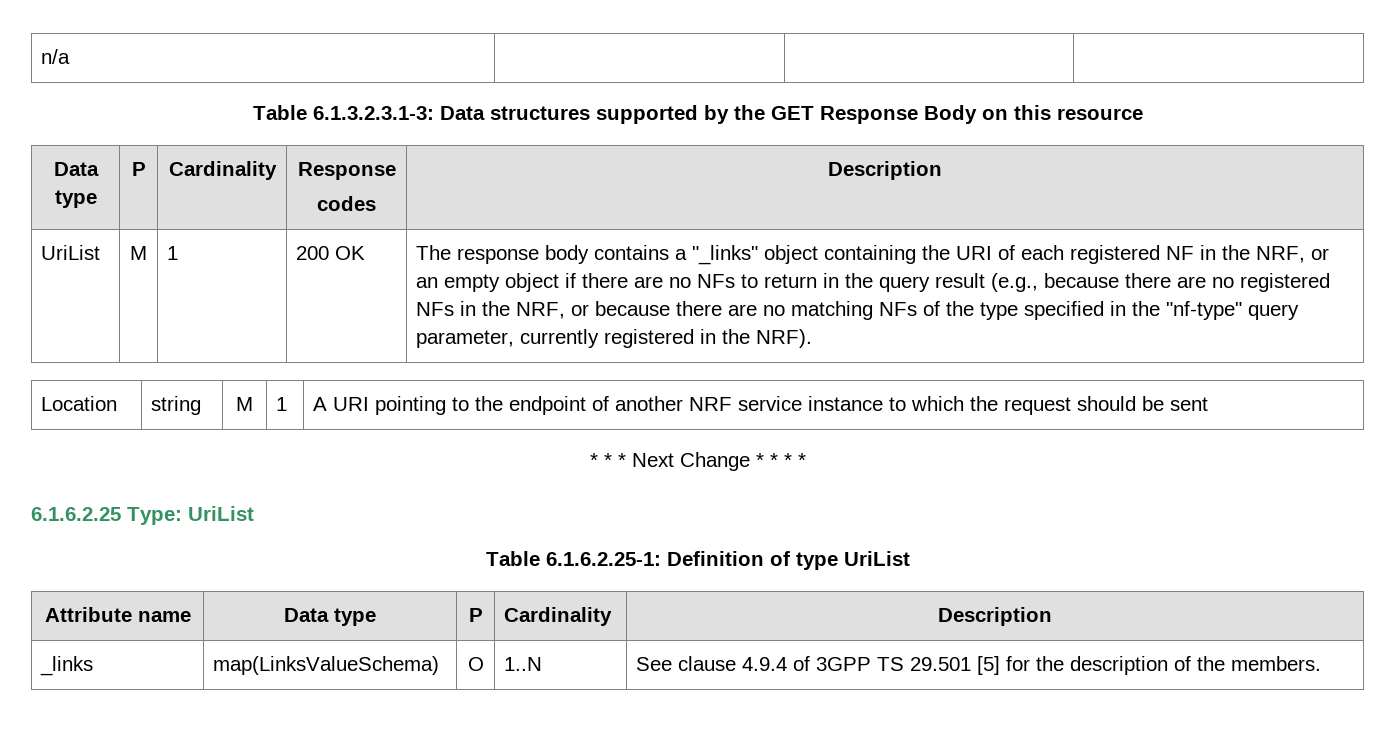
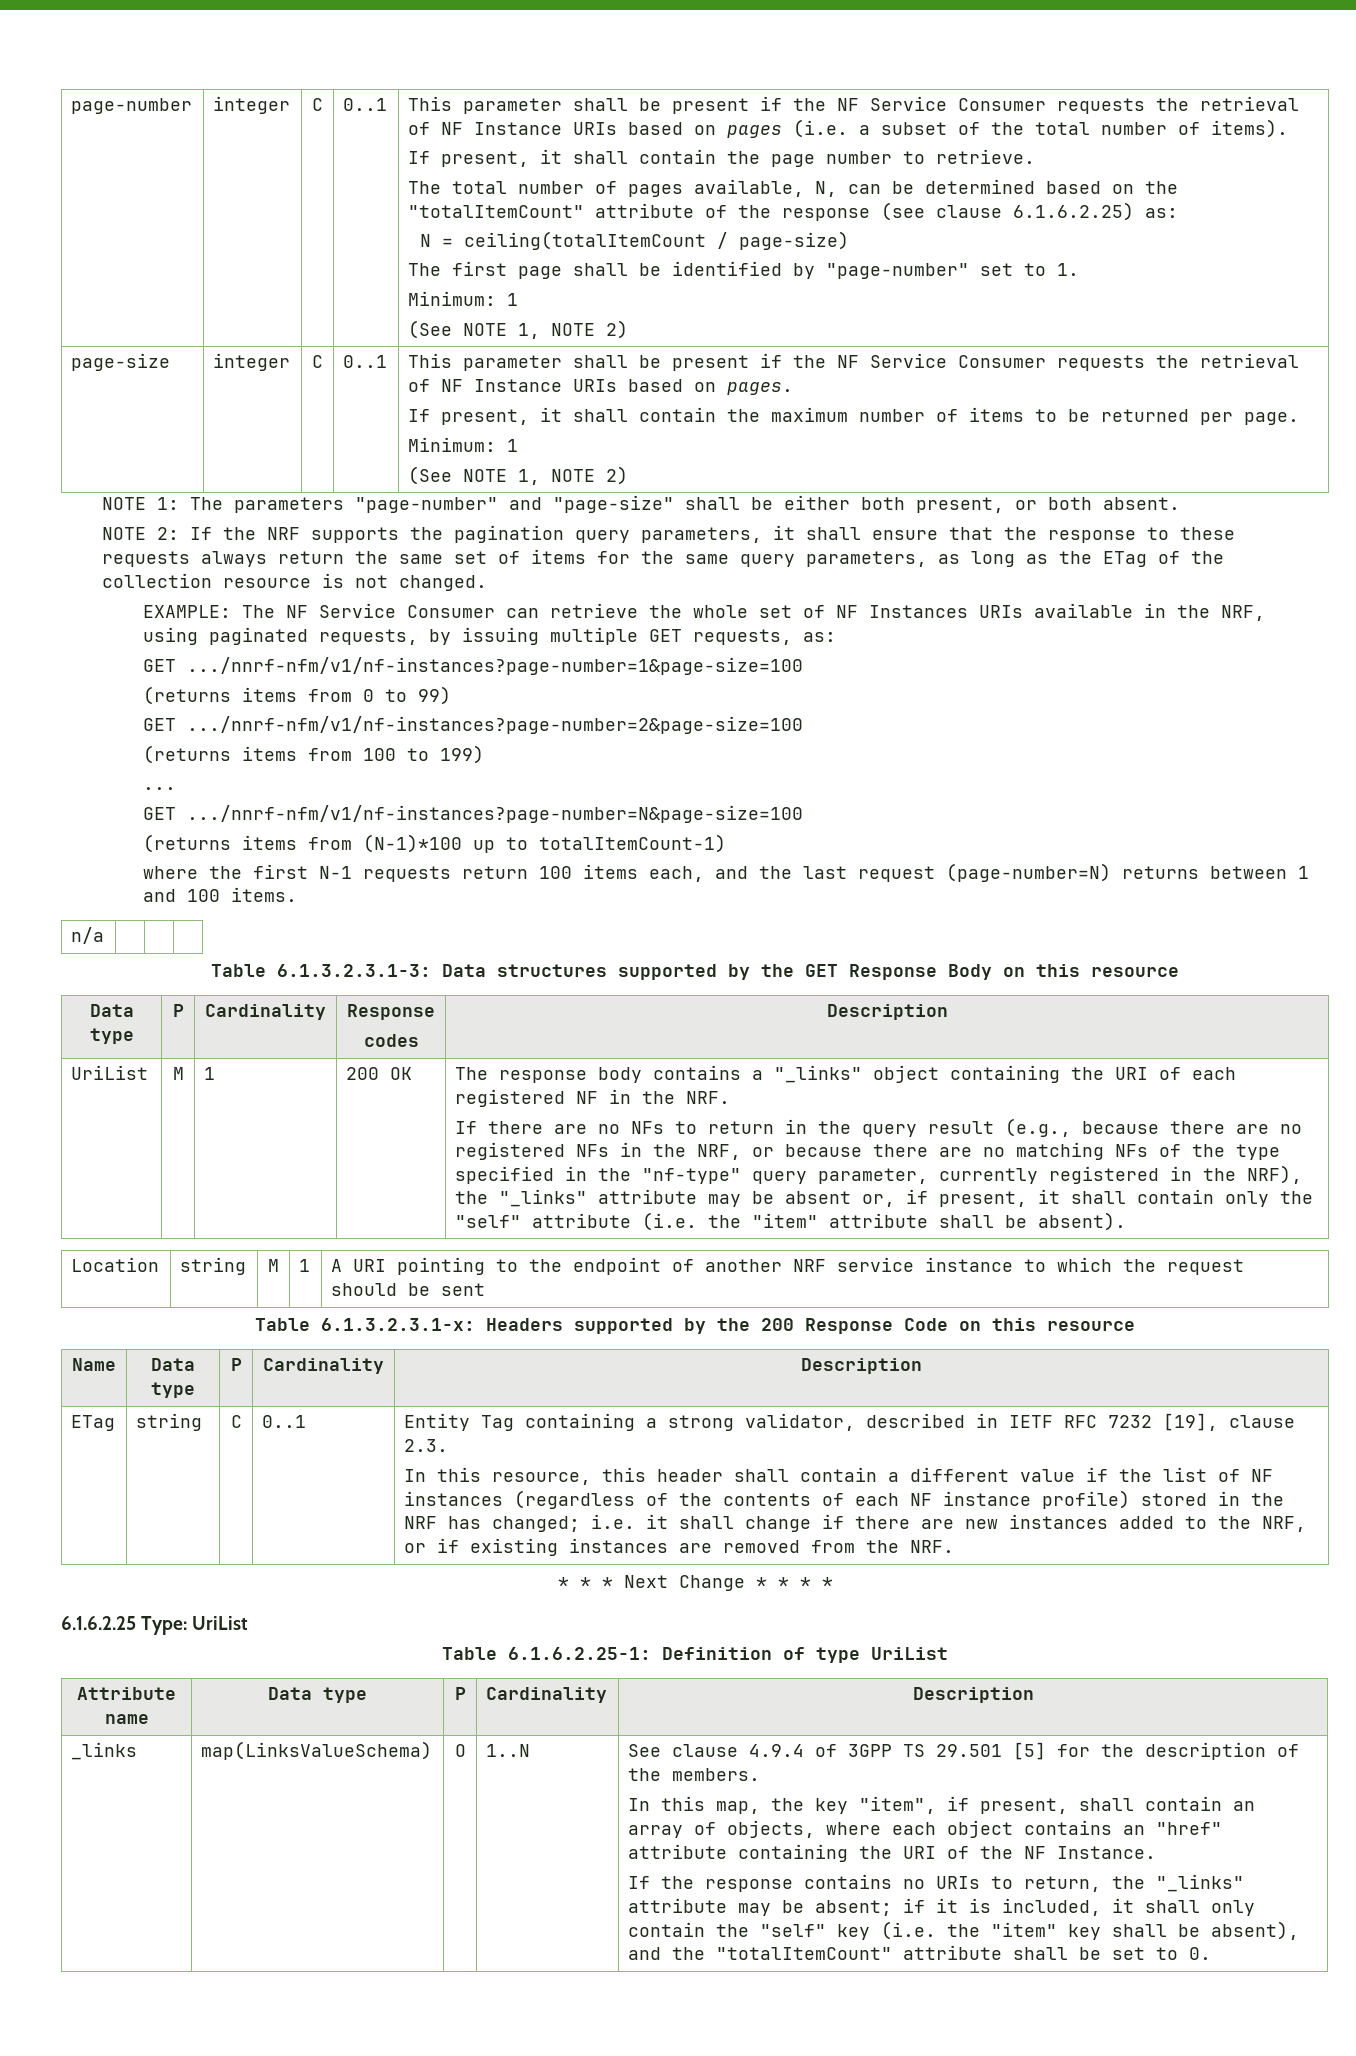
(41, 56) none -> [71,98,193,114] [213,96,291,114] [312,98,323,111] [343,98,388,111] [408,96,1300,114] [408,119,1289,138] [408,149,1036,167] [408,179,1179,197] [408,202,1179,221] [420,231,850,250] [408,261,1080,279] [408,291,519,306] [408,320,629,339] [71,353,171,371] [213,353,291,371] [312,355,323,368] [343,355,388,368] [408,353,1300,371] [408,379,794,395] [408,407,1300,425] [408,437,519,452] [408,466,629,485] [101,495,1180,513] [101,525,1235,543] [101,549,1224,567] [101,573,487,591] [142,603,1265,621] [142,627,836,645] [142,657,803,675] [142,686,451,705] [142,716,803,734] [142,745,484,764] [142,787,176,790] [142,805,803,823] [142,834,726,853] [142,863,1309,882] [142,887,297,902] page-number | integer | C | 0..1 | This parameter shall be present if the NF Service Consumer requests the retrieval of NF Instance URIs based on pages (i.e. a subset of the total number of items). // If present, it shall contain the page number to retrieve. // The total number of pages available, N, can be determined based on the "totalItemCount" attribute of the response (see clause 6.1.6.2.25) as: // N = ceiling(totalItemCount / page-size) // The first page shall be identified by "page-number" set to 1. // Minimum: 1 // (See NOTE 1, NOTE 2) // page-size | integer | C | 0..1 | This parameter shall be present if the NF Service Consumer requests the retrieval of NF Instance URIs based on pages. // If present, it shall contain the maximum number of items to be returned per page. // Minimum: 1 // (See NOTE 1, NOTE 2) // NOTE 1: The parameters "page-number" and "page-size" shall be either both present, or both absent. // NOTE 2: If the NRF supports the pagination query parameters, it shall ensure that the response to these requests always return the same set of items for the same query parameters, as long as the ETag of the collection resource is not changed. // EXAMPLE: The NF Service Consumer can retrieve the whole set of NF Instances URIs available in the NRF, using paginated requests, by issuing multiple GET requests, as: // GET .../nnrf-nfm/v1/nf-instances?page-number=1&page-size=100 // (returns items from 0 to 99) // GET .../nnrf-nfm/v1/nf-instances?page-number=2&page-size=100 // (returns items from 100 to 199) // ... // GET .../nnrf-nfm/v1/nf-instances?page-number=N&page-size=100 // (returns items from (N-1)*100 up to totalItemCount-1) // where the first N-1 requests return 100 items each, and the last request (page-number=N) returns between 1 and 100 items. //
[1256,246,1330,263] [416,273,577,292] NRF, or an empty object if -> [686,1091,731,1104] [455,1121,478,1134] NRF. // If
[756,329,813,348] NRF). -> [1247,1165,1303,1184] [455,1189,1314,1207] [455,1212,1127,1231] NRF), the "_links" attribute may be absent or, if present, it shall contain only the "self" attribute (i.e. the "item" attribute shall be absent).
(1209, 404) none -> [255,1318,1135,1334] [72,1358,116,1371] [151,1358,195,1371] [151,1382,195,1398] [230,1358,242,1371] [263,1358,384,1374] [801,1358,922,1374] [71,1415,116,1431] [136,1413,203,1431] [230,1415,242,1428] [262,1415,307,1428] [404,1413,1296,1431] [404,1439,449,1452] [404,1467,1274,1485] [404,1490,1285,1509] [404,1514,1307,1532] [404,1538,955,1556] // Table 6.1.3.2.3.1-x: Headers supported by the 200 Response Code on this resource // Name | Data type | P | Cardinality | Description // ETag | string | C | 0..1 | Entity Tag containing a strong validator, described in IETF RFC 7232 [19], clause 2.3. // In this resource, this header shall contain a different value if the list of NF instances (regardless of the contents of each NF instance profile) stored in the NRF has changed; i.e. it shall change if there are new instances added to the NRF, or if existing instances are removed from the NRF.
(1322, 663) none -> [628,1796,1256,1814] [628,1820,1223,1838] [628,1844,1157,1862] [628,1874,1245,1892] [628,1898,1256,1916] [628,1921,1300,1940] [628,1945,1212,1960] // In this map, the key "item", if present, shall contain an array of objects, where each object contains an "href" attribute containing the URI of the NF Instance. // If the response contains no URIs to return, the "_links" attribute may be absent; if it is included, it shall only contain the "self" key (i.e. the "item" key shall be absent), and the "totalItemCount" attribute shall be set to 0.

